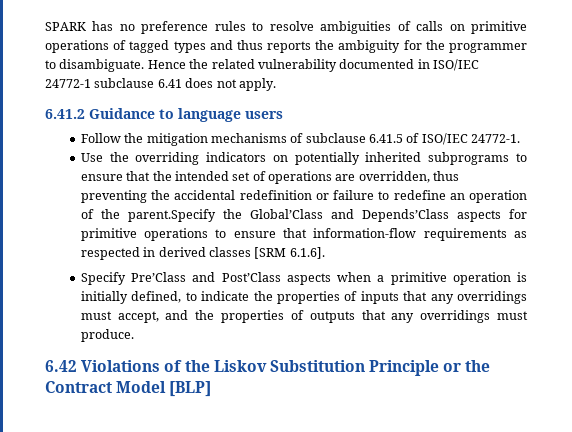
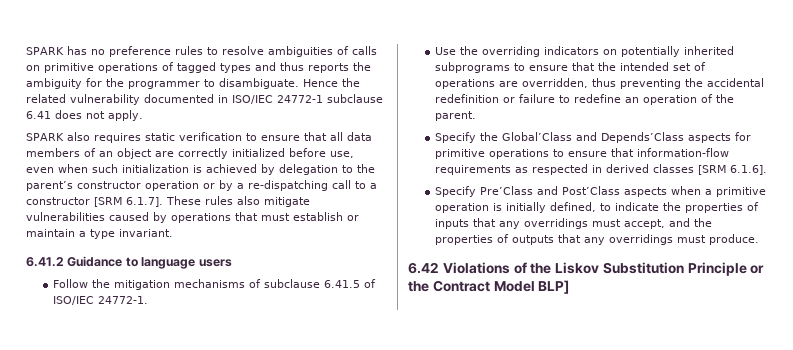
(276, 84) none -> [26,132,372,143] [26,148,354,159] [26,164,375,175] [26,180,377,191] [26,196,310,207] [26,212,359,223] [26,229,173,239] // SPARK also requires static verification to ensure that all data members of an object are correctly initialized before use, even when such initialization is achieved by delegation to the parent’s constructor operation or by a re-dispatching call to a constructor [SRM 6.1.7]. These rules also mitigate vulnerabilities caused by operations that must establish or maintain a type invariant.
[127,209,216,222] parent.Specify -> [434,111,476,121] [434,132,476,143] parent. // Specify
[169,381,212,397] [BLP] -> [538,280,570,294] BLP]

